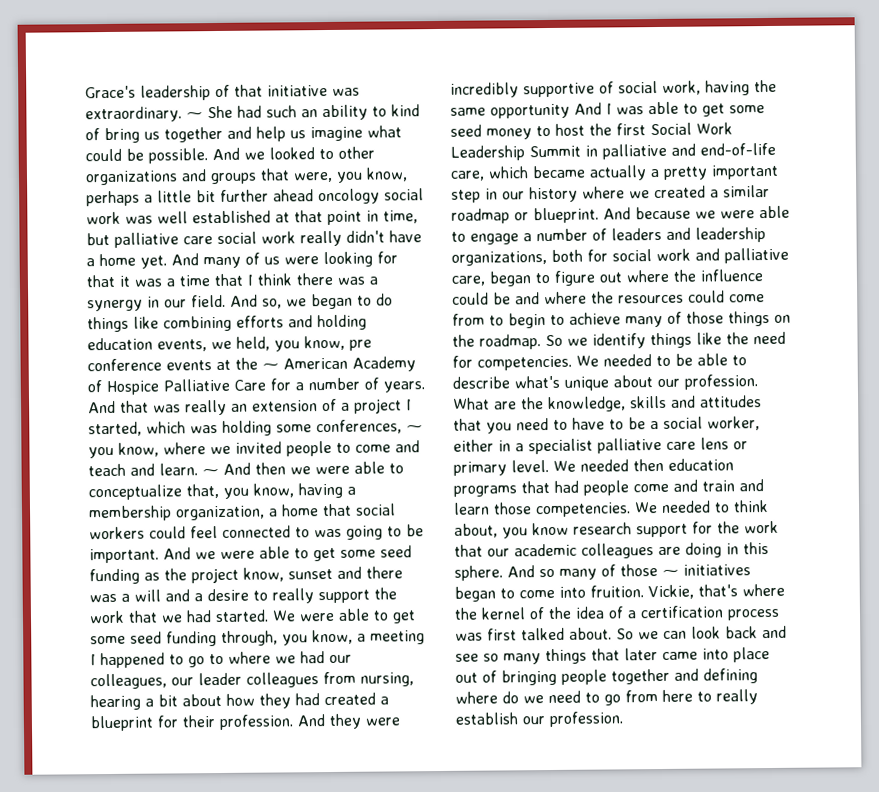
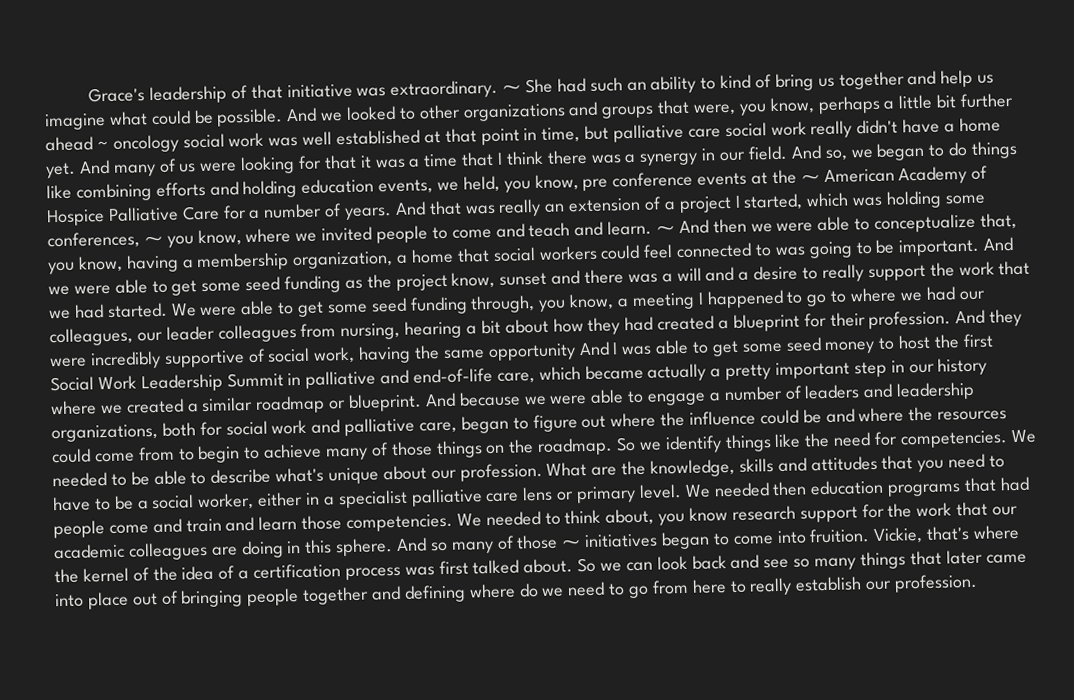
(314, 195) none -> [96,140,109,150] ~

